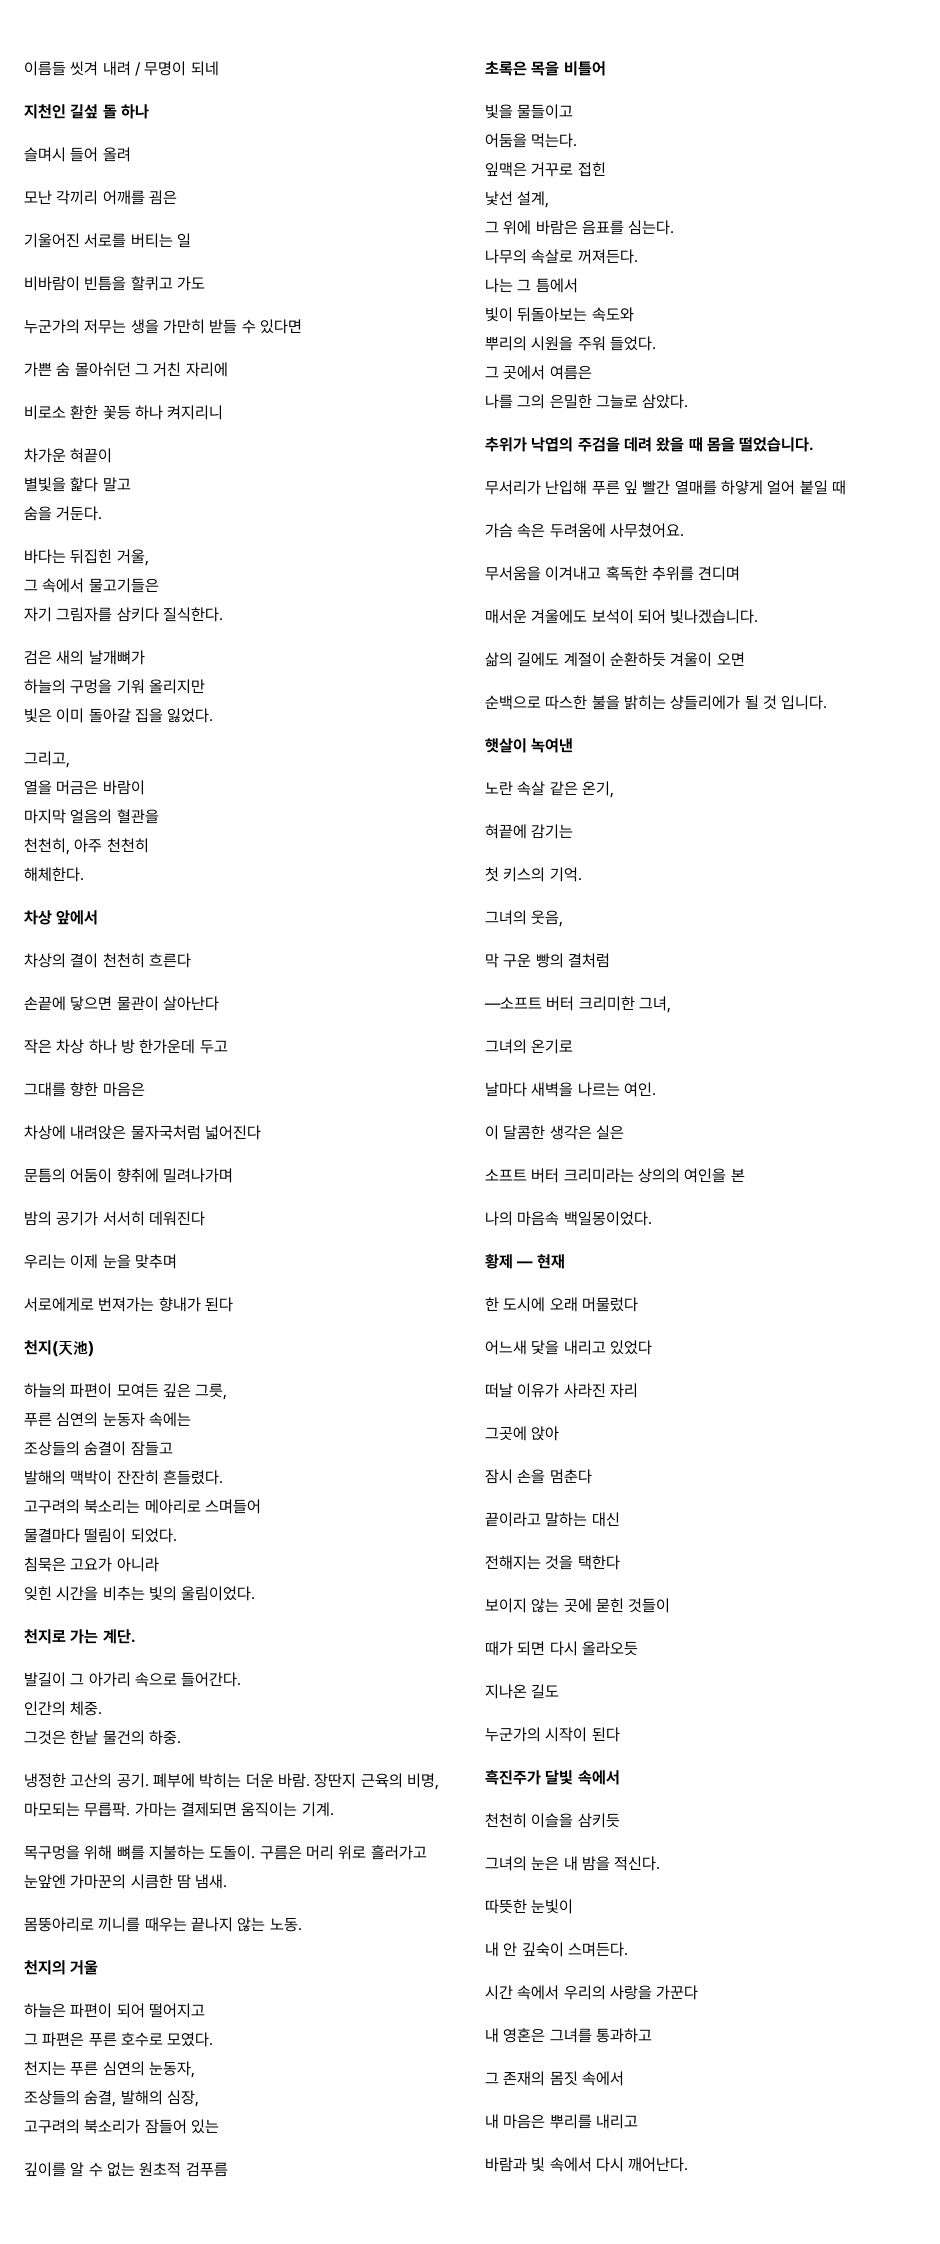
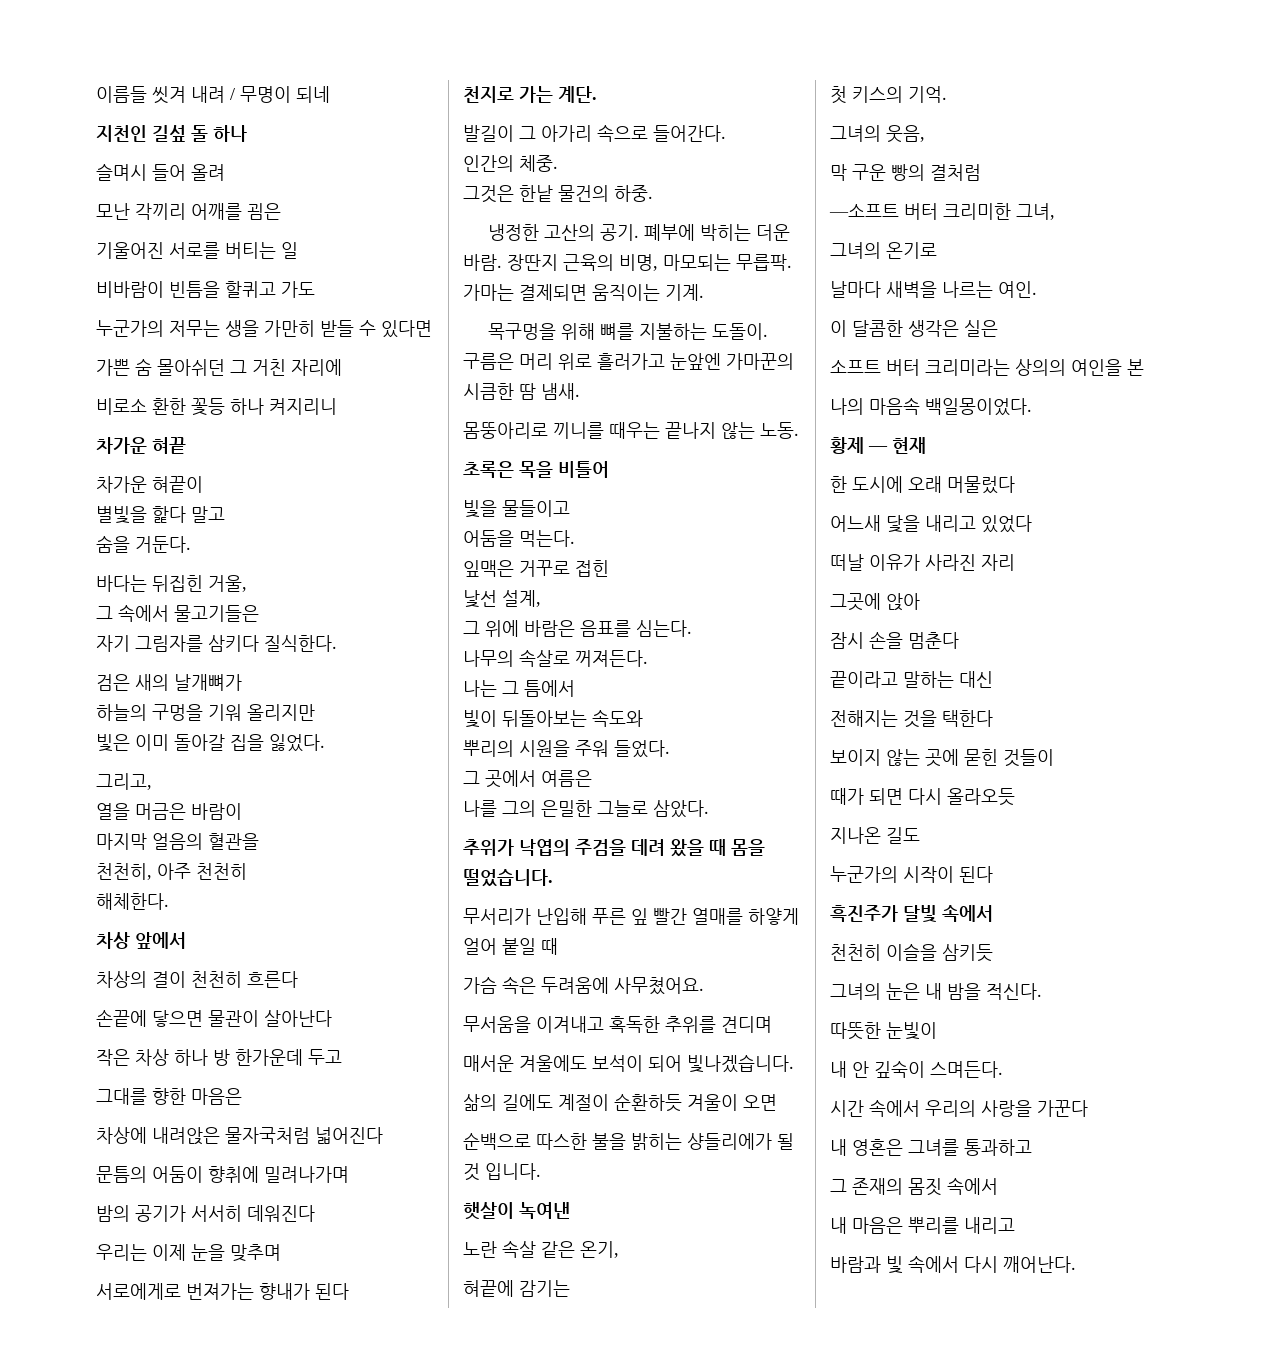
(224, 412) none -> [96,437,186,454] // 차가운 혀끝
[24,1340,94,1357] [24,1383,228,1400] [24,1412,191,1427] [24,1441,173,1456] [24,1470,223,1485] [24,1499,261,1514] [24,1528,177,1543] [24,1557,159,1572] [24,1586,256,1601] // 천지(天池) // 하늘의 파편이 모여든 깊은 그릇, // 푸른 심연의 눈동자 속에는 // 조상들의 숨결이 잠들고 // 발해의 맥박이 잔잔히 흔들렸다. // 고구려의 북소리는 메아리로 스며들어 // 물결마다 떨림이 되었다. // 침묵은 고요가 아니라 // 잊힌 시간을 비추는 빛의 울림이었다. -> (349, 1291) none
[24,1960,99,1975] [24,2003,205,2018] [24,2032,214,2047] [24,2061,195,2078] [24,2090,199,2107] [24,2119,219,2134] [24,2162,228,2177] // 천지의 거울 // 하늘은 파편이 되어 떨어지고 // 그 파편은 푸른 호수로 모였다. // 천지는 푸른 심연의 눈동자, // 조상들의 숨결, 발해의 심장, // 고구려의 북소리가 잠들어 있는 // 깊이를 알 수 없는 원초적 검푸름 -> (799, 430) none

